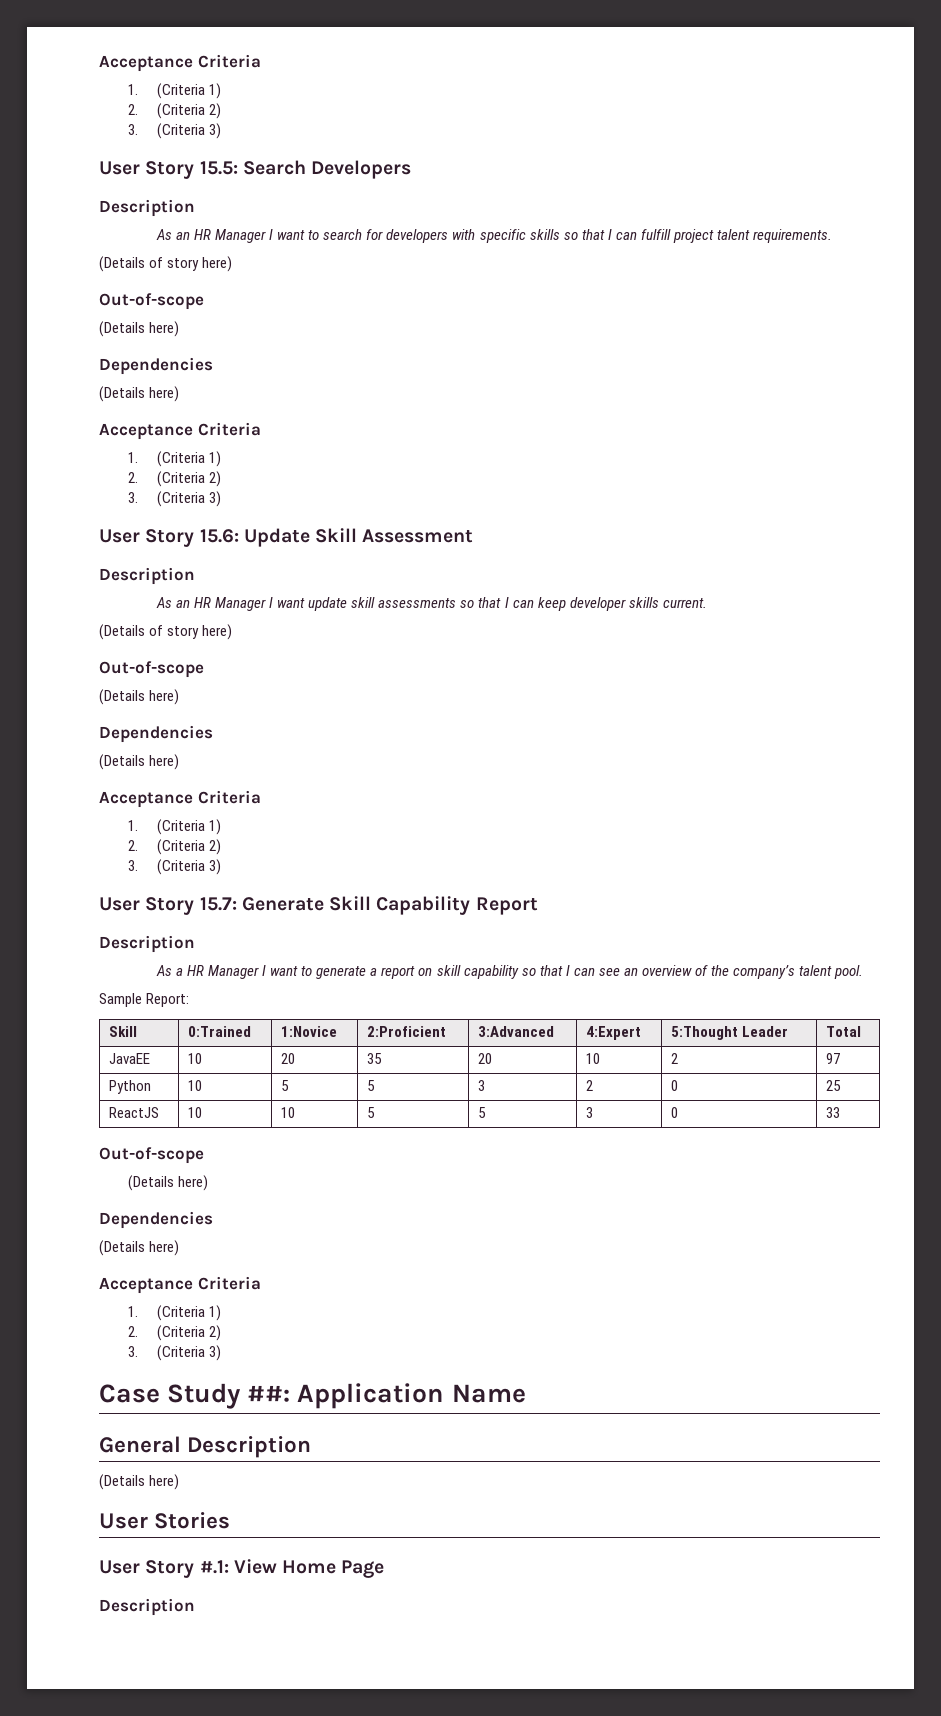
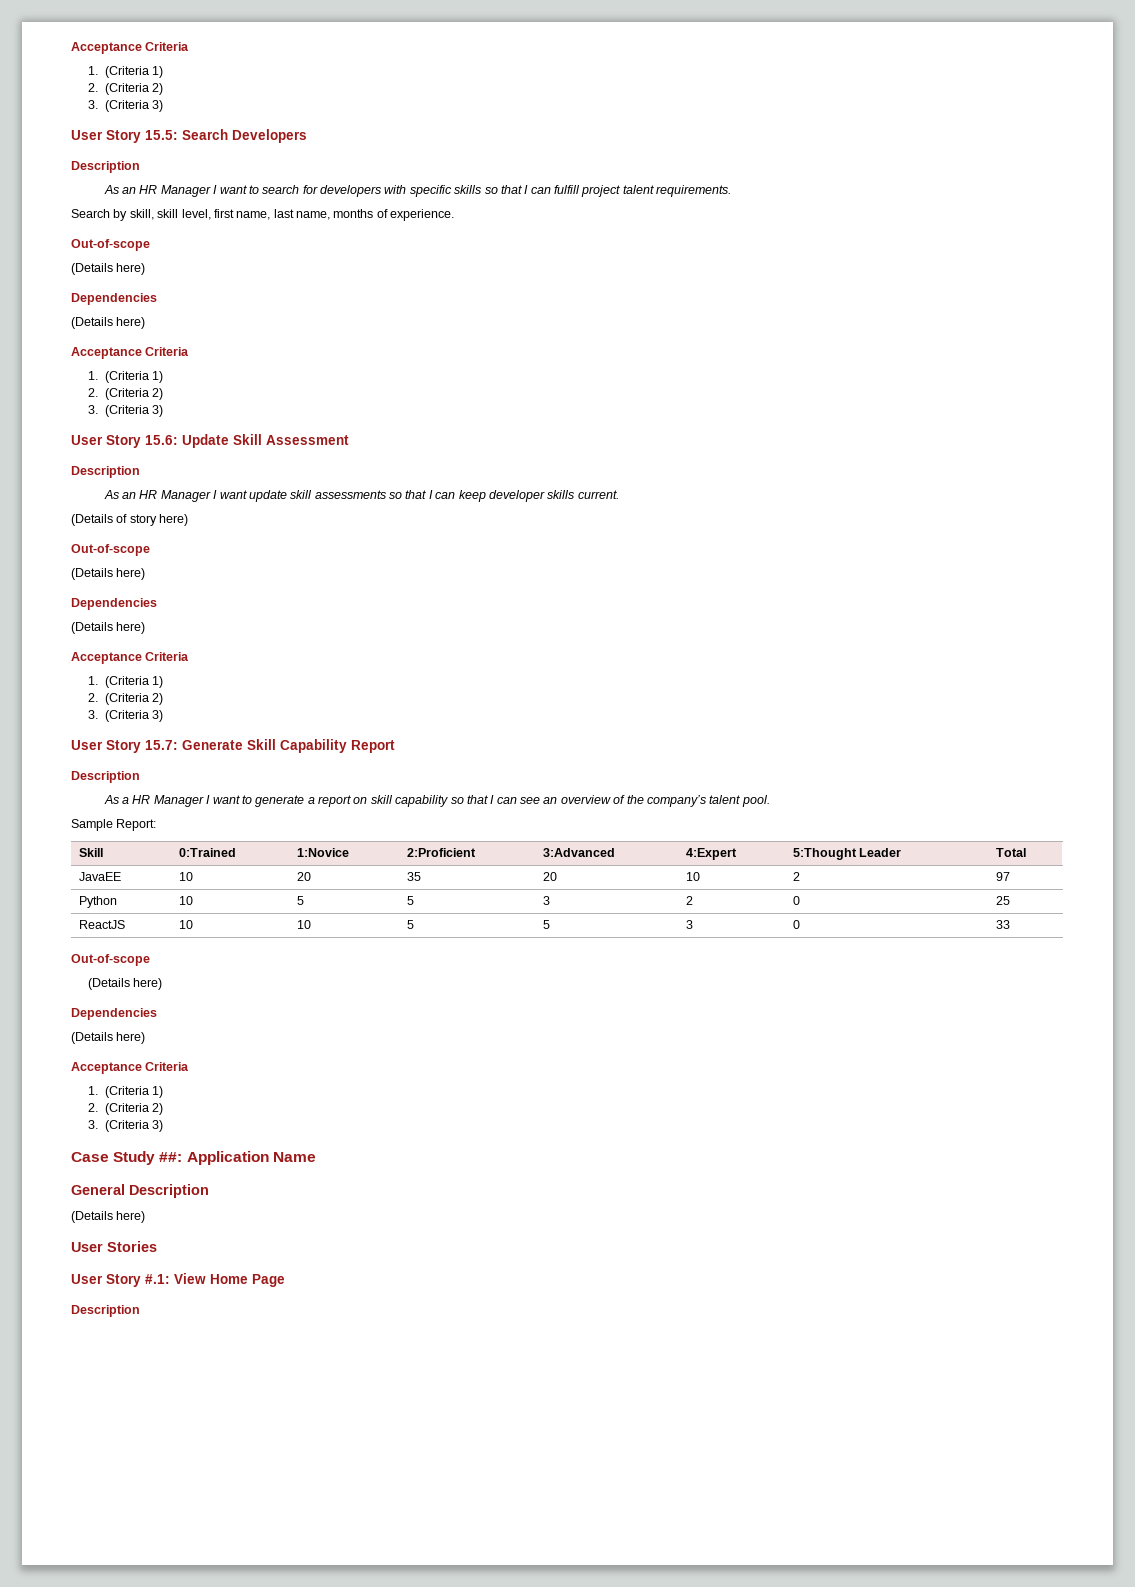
[99,256,233,272] (Details of story here) -> [71,209,455,221] Search by skill, skill level, first name, last name, months of experience.

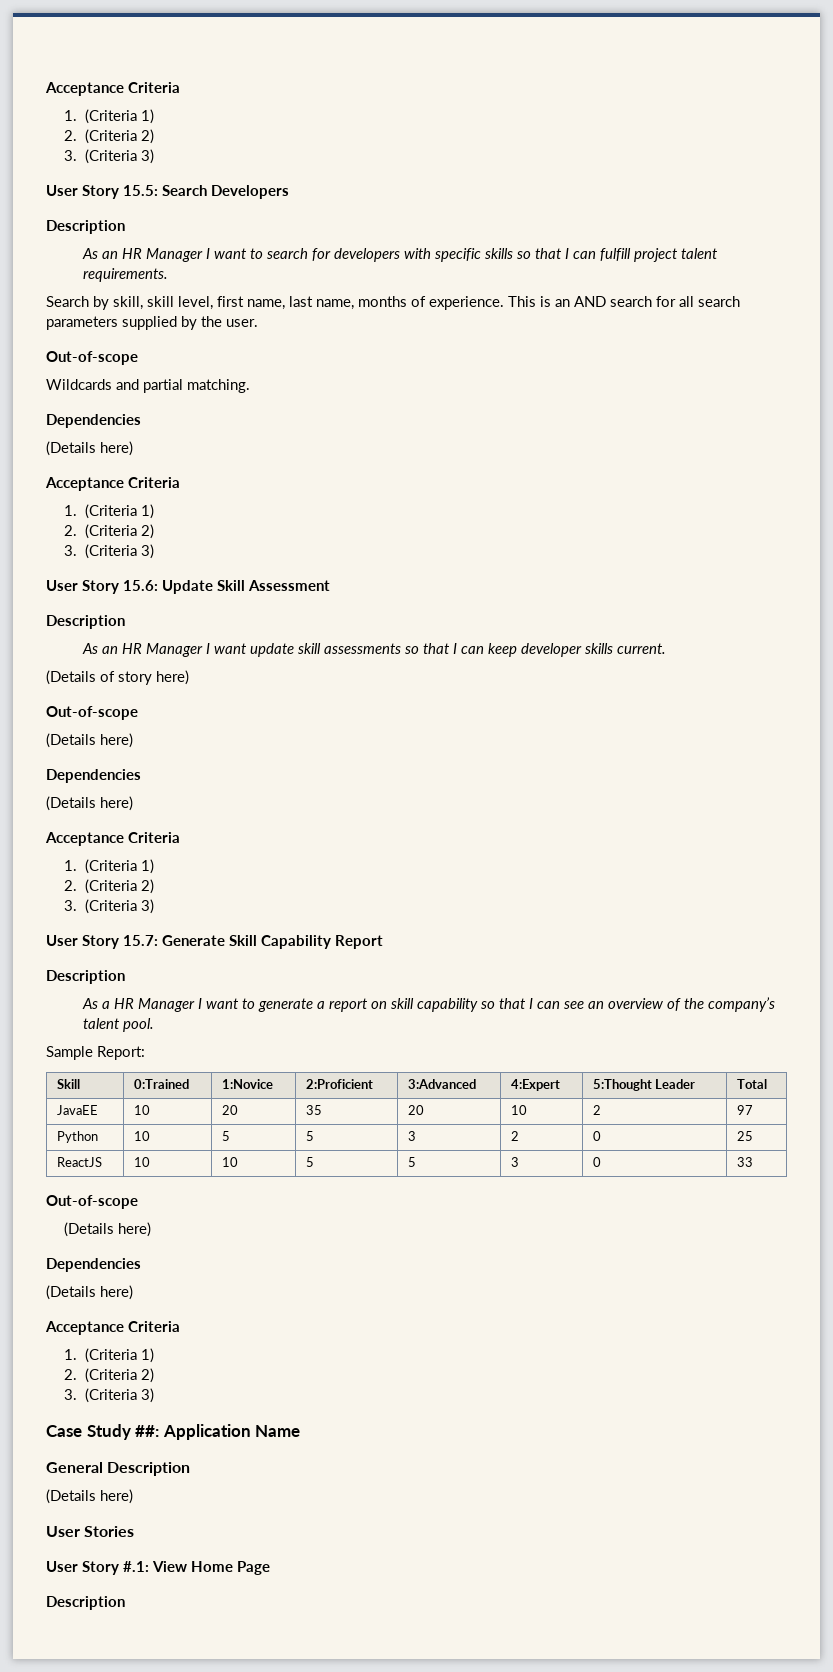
[71,239,150,251] [71,263,146,275] // Out-of-scope // (Details here) -> [508,296,740,307] [46,316,258,330] [46,351,138,365] [46,379,250,393] This is an AND search for all search parameters supplied by the user. // Out-of-scope // Wildcards and partial matching.

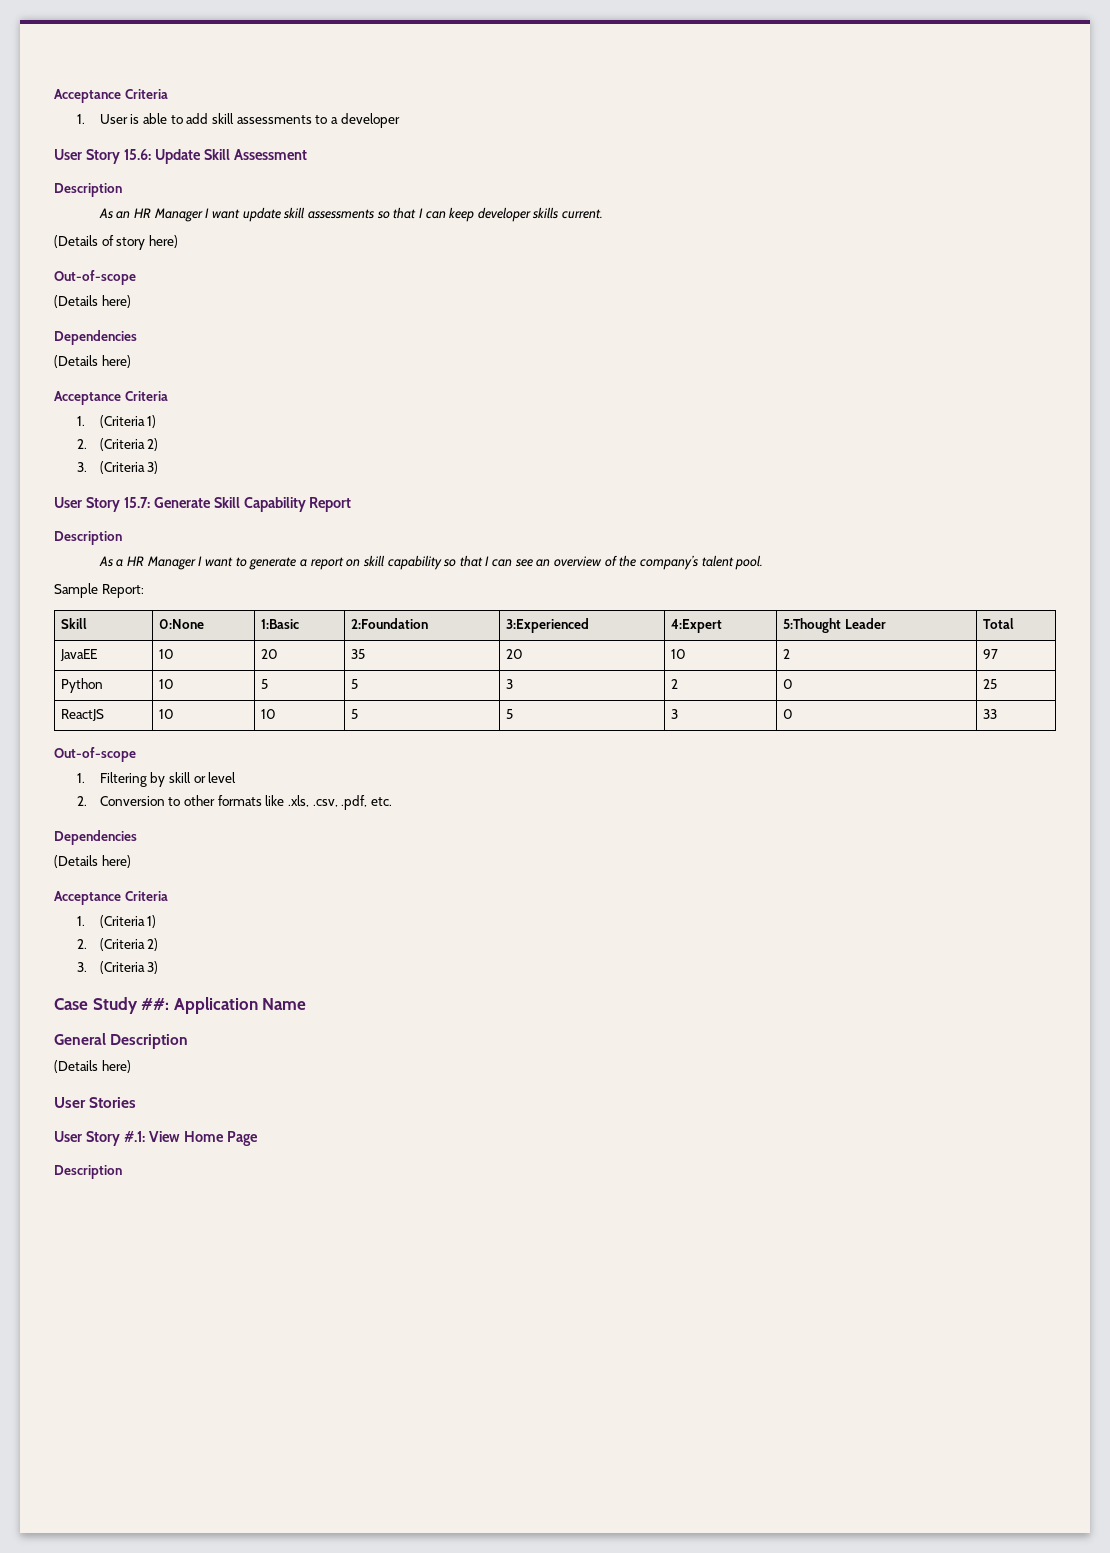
[45,82,180,96] [64,109,154,124] [64,129,154,144] [64,149,154,164] [46,185,290,199] [46,220,125,234] [81,248,718,262] [82,268,168,282] [46,296,740,310] [46,316,258,330] [46,351,138,365] [46,379,250,393] [46,414,141,428] [46,441,133,456] [45,477,180,491] [64,504,154,519] [64,524,154,539] [64,544,154,559] Acceptance Criteria // 1. (Criteria 1) // 2. (Criteria 2) // 3. (Criteria 3) // User Story 15.5: Search Developers // Description // As an HR Manager I want to search for developers with specific skills so that I can fulfill project talent requirements. // Search by skill, skill level, first name, last name, months of experience. This is an AND search for all search parameters supplied by the user. // Out-of-scope // Wildcards and partial matching. // Dependencies // (Details here) // Acceptance Criteria // 1. (Criteria 1) // 2. (Criteria 2) // 3. (Criteria 3) -> [54,89,168,103] [76,113,400,128] Acceptance Criteria // 1. User is able to add skill assessments to a developer
[133,1079,189,1089] [221,1079,273,1089] [305,1079,373,1089] [407,1079,476,1089] 0:Trained | 1:Novice | 2:Proficient | 3:Advanced -> [159,619,205,629] [261,619,300,629] [351,618,429,629] [506,618,590,633] 0:None | 1:Basic | 2:Foundation | 3:Experienced
[64,1222,152,1237] (Details here) -> [76,772,237,787] [76,795,392,810] 1. Filtering by skill or level // 2. Conversion to other formats like .xls, .csv, .pdf, etc.

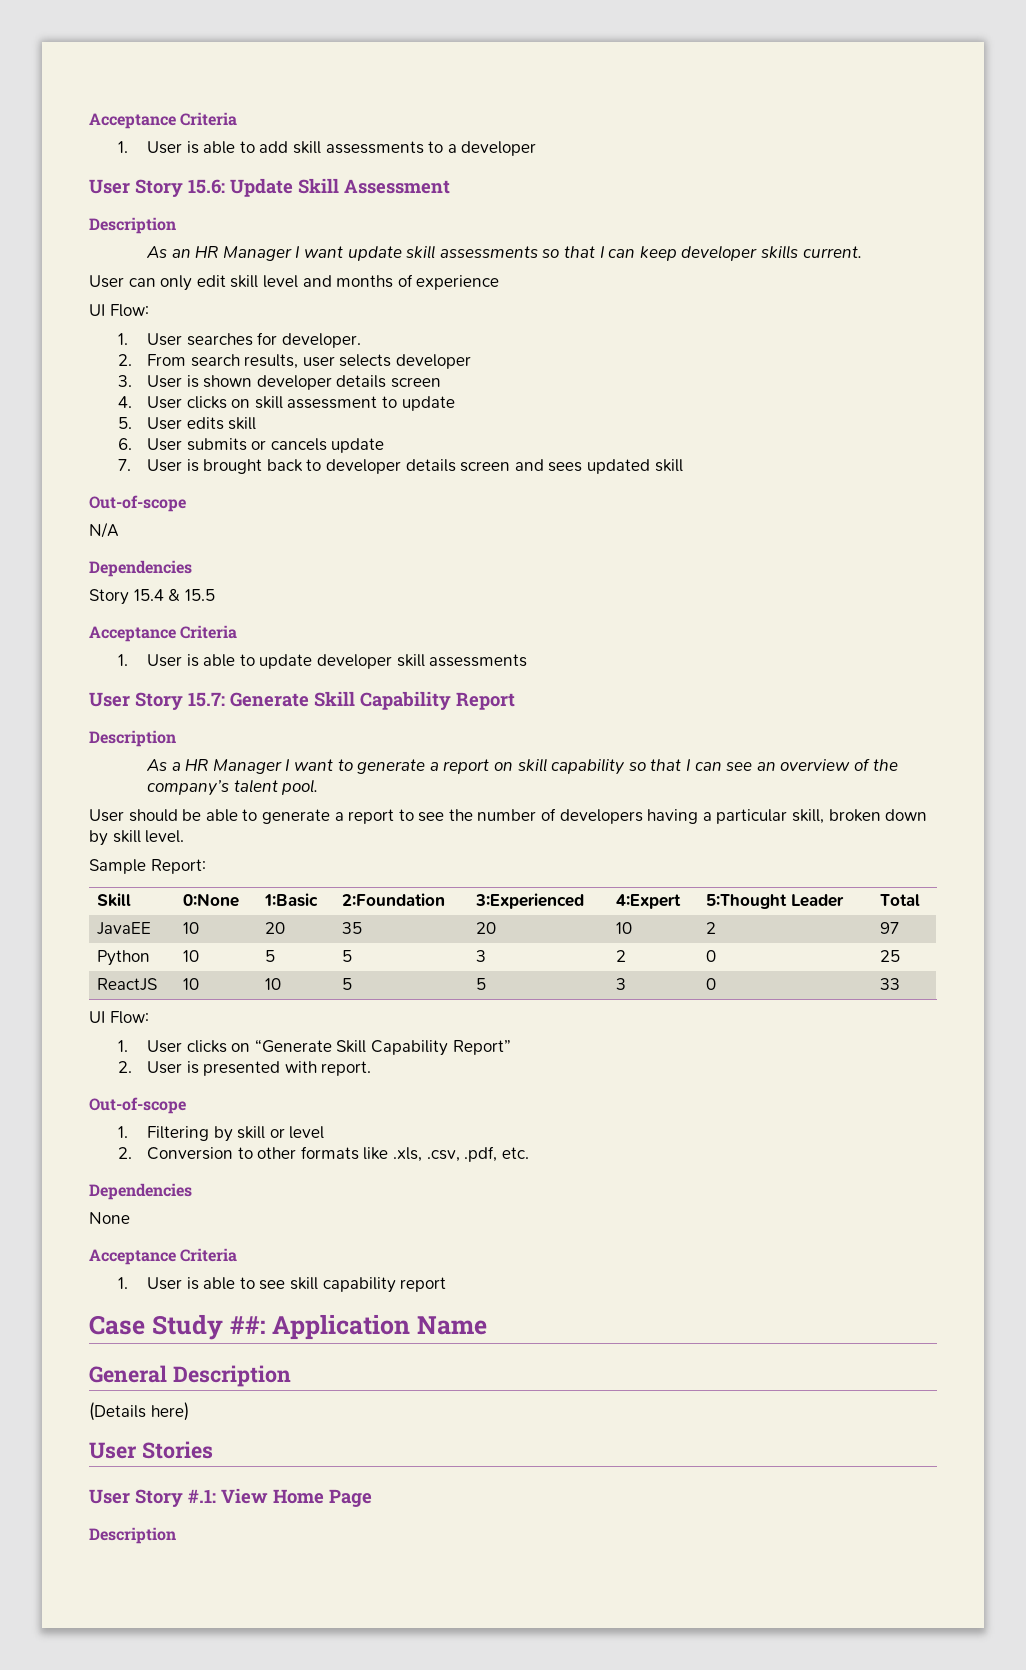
[54,235,178,250] [54,270,136,285] [54,295,131,308] [54,330,137,345] [54,355,131,368] [54,391,168,405] [76,415,157,428] [76,438,159,451] [76,461,159,474] (Details of story here) // Out-of-scope // (Details here) // Dependencies // (Details here) // Acceptance Criteria // 1. (Criteria 1) // 2. (Criteria 2) // 3. (Criteria 3) -> [89,274,500,291] [89,304,149,317] [118,332,361,348] [118,354,472,369] [118,375,442,390] [118,396,455,411] [118,417,257,430] [118,438,385,453] [118,459,683,474] [89,495,186,512] [89,522,119,538] [89,560,192,577] [89,588,215,605] [89,625,238,642] [118,654,528,669] User can only edit skill level and months of experience // UI Flow: // 1. User searches for developer. // 2. From search results, user selects developer // 3. User is shown developer details screen // 4. User clicks on skill assessment to update // 5. User edits skill // 6. User submits or cancels update // 7. User is brought back to developer details screen and sees updated skill // Out-of-scope // N/A // Dependencies // Story 15.4 & 15.5 // Acceptance Criteria // 1. User is able to update developer skill assessments
(764, 562) none -> [89,808,928,824] [89,830,185,846] // User should be able to generate a report to see the number of developers having a particular skill, broken down by skill level.
(998, 714) none -> [89,1011,149,1024] [118,1039,511,1056] [118,1061,372,1076] // UI Flow: // 1. User clicks on “Generate Skill Capability Report” // 2. User is presented with report.
[54,855,131,868] [54,891,168,905] [76,915,157,928] [76,938,159,951] [76,961,159,974] // (Details here) // Acceptance Criteria // 1. (Criteria 1) // 2. (Criteria 2) // 3. (Criteria 3) -> [89,1212,130,1224] [89,1248,238,1265] [118,1277,447,1293] // None // Acceptance Criteria // 1. User is able to see skill capability report

